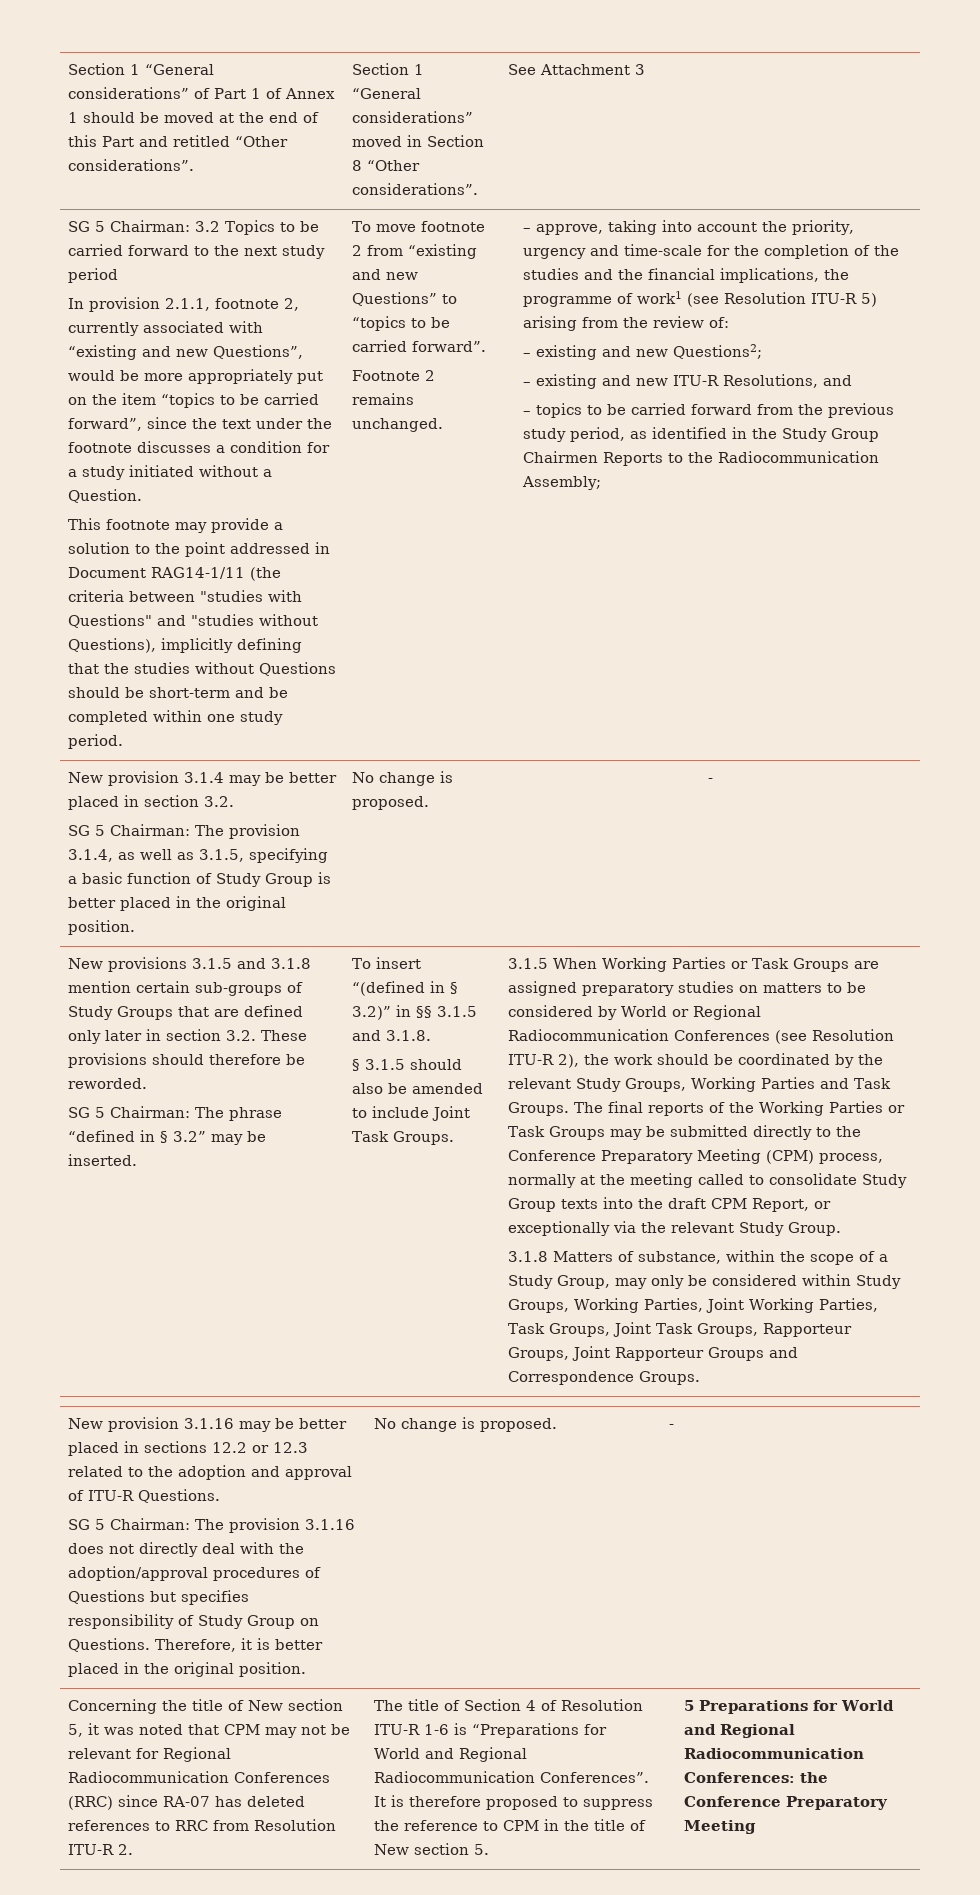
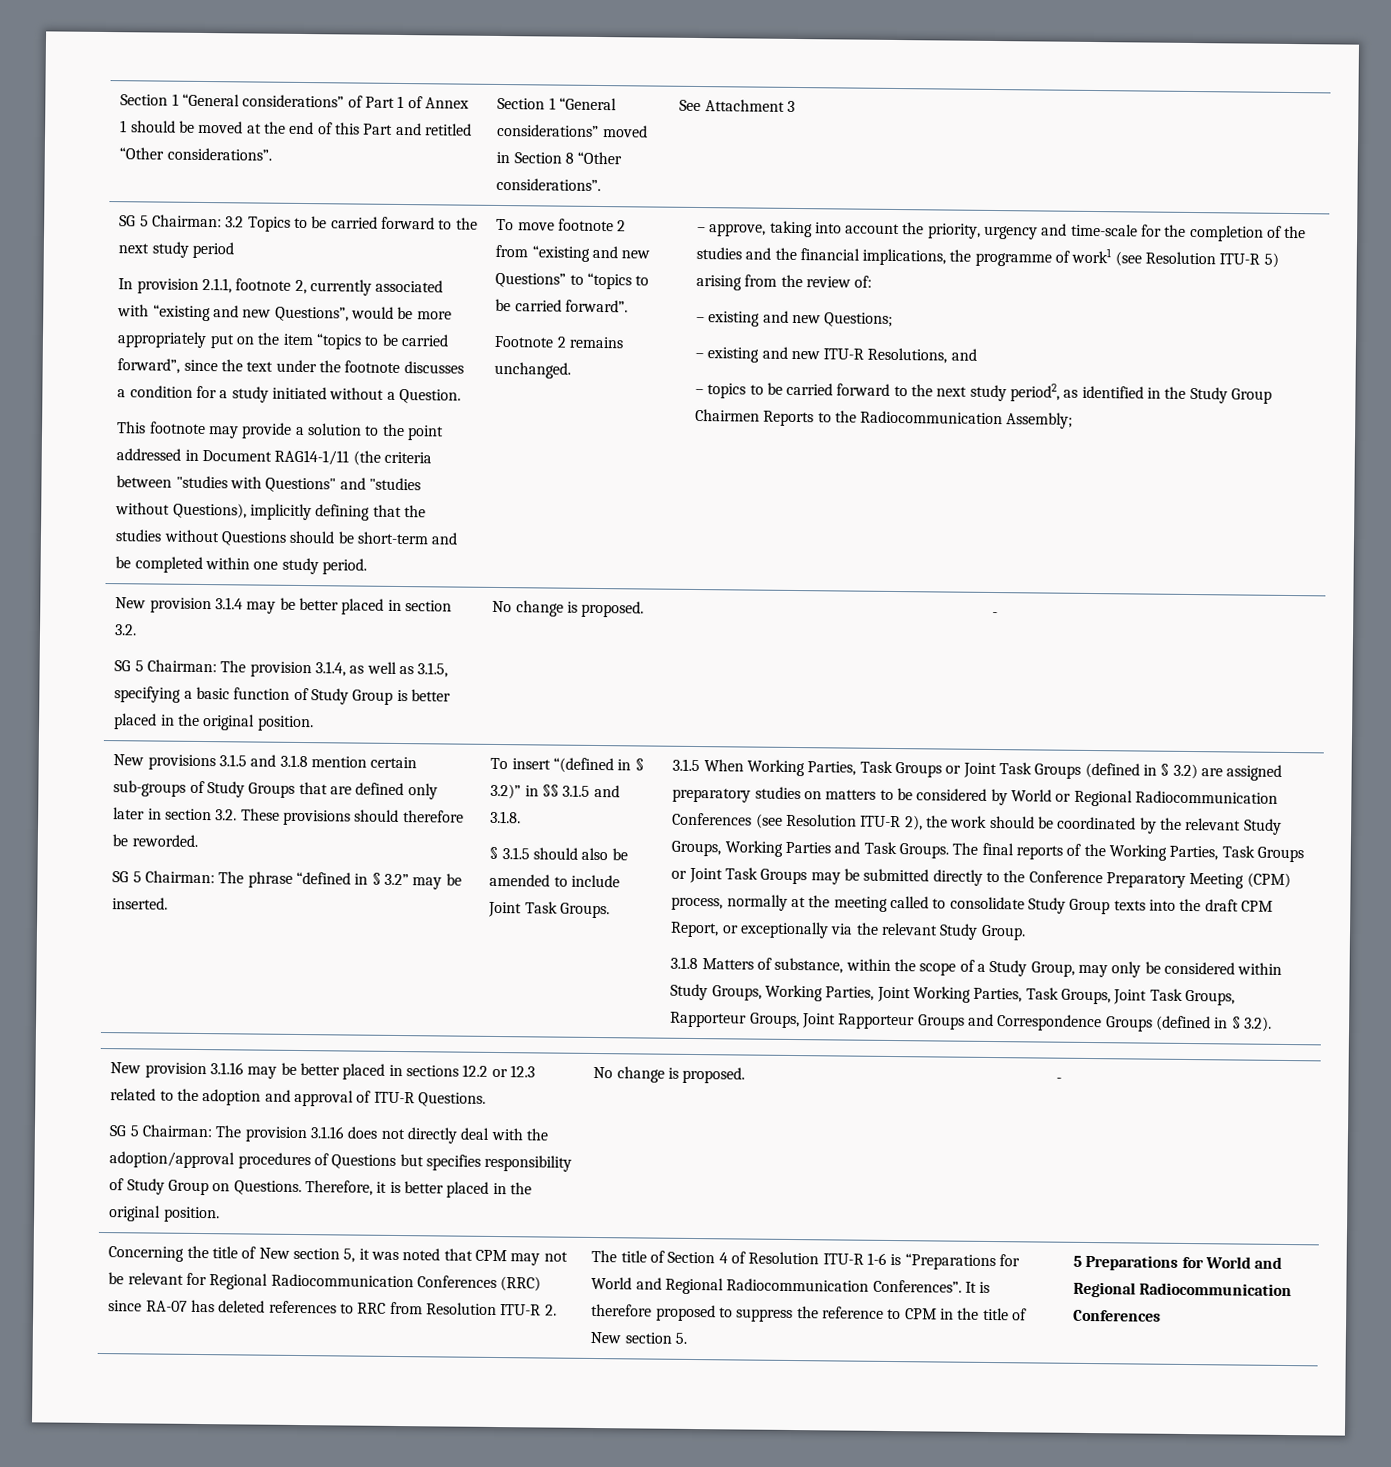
[673,344,763,359] Questions2; -> [824,312,894,327] Questions;
[757,403,895,418] [523,427,626,442] from the previous study period, -> [893,383,1061,402] to the next study period2,
[672,957,850,972] Parties or Task Groups -> [807,760,1198,780] Parties, Task Groups or Joint Task Groups (defined in § 3.2)
[829,1101,906,1113] Parties or -> [1169,845,1304,863] [671,867,723,884] Parties, Task Groups or Joint
[639,1371,701,1385] Groups. -> [1105,1015,1272,1032] Groups (defined in § 3.2).
[684,1772,829,1783] [684,1796,889,1810] [684,1820,757,1834] Conferences: the Conference Preparatory Meeting -> [1072,1309,1161,1322] Conferences

